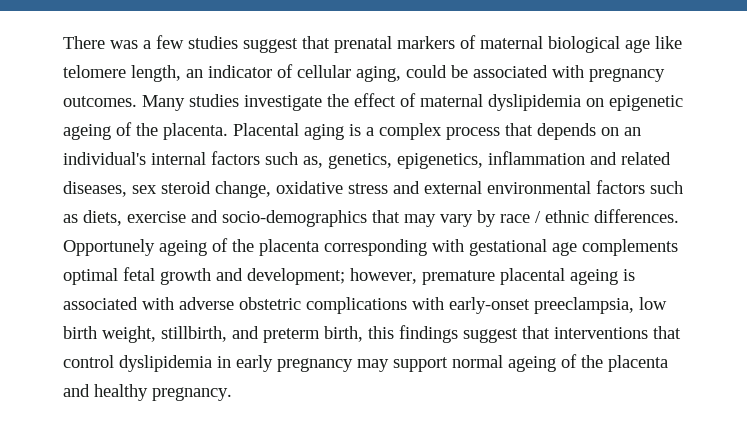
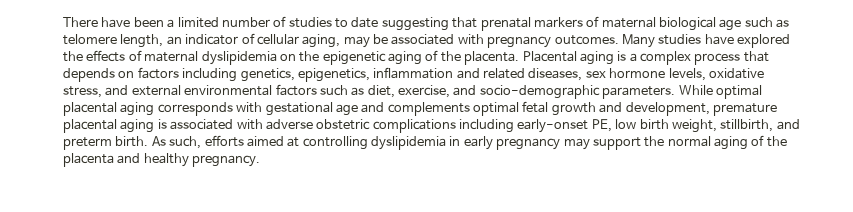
[110,35,298,53] was a few studies suggest -> [101,16,449,31] have been a limited number of studies to date suggesting
[655,36,682,49] like -> [744,17,790,28] such as
[406,65,447,78] could -> [343,36,370,48] may
[244,93,396,111] investigate the effect -> [704,34,790,48] [63,50,126,62] have explored the effects
[609,95,683,111] [63,124,111,140] epigenetic ageing -> [299,51,422,65] the epigenetic aging
[624,127,641,136] [63,151,323,168] an individual's internal factors such as, -> [137,67,238,82] factors including
[161,181,388,198] steroid change, oxidative stress -> [609,68,764,81] [63,86,102,98] hormone levels, oxidative stress,
[83,209,679,227] [63,238,427,256] diets, exercise and socio-demographics that may vary by race / ethnic differences. Opportunely ageing of the placenta corresponding -> [367,85,762,99] [63,102,233,116] diet, exercise, and socio-demographic parameters. While optimal placental aging corresponds
(577, 249) none -> [361,102,385,113] and
[247,268,417,285] development; however, -> [625,102,710,116] development,
[570,269,618,285] ageing -> [120,119,155,133] aging
[412,297,634,314] with early-onset preeclampsia, -> [459,119,612,133] including early-onset PE,
[324,325,681,343] [63,355,114,368] birth, this findings suggest that interventions that control -> [115,135,368,150] birth. As such, efforts aimed at controlling
[452,355,556,372] normal ageing -> [644,136,748,150] the normal aging

